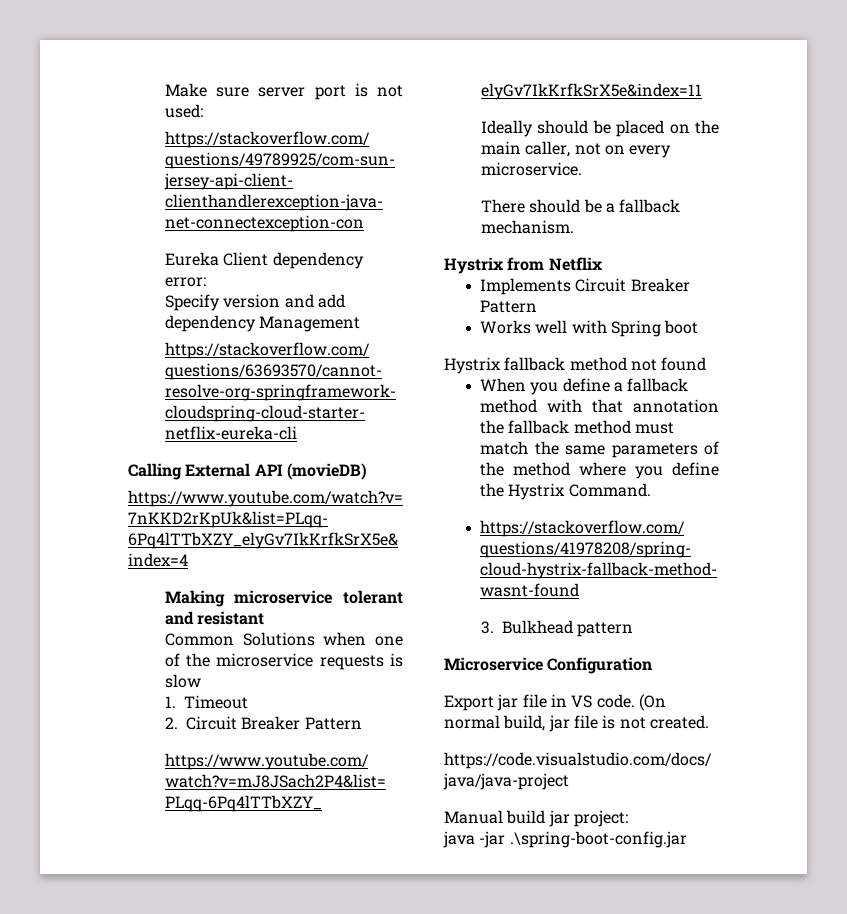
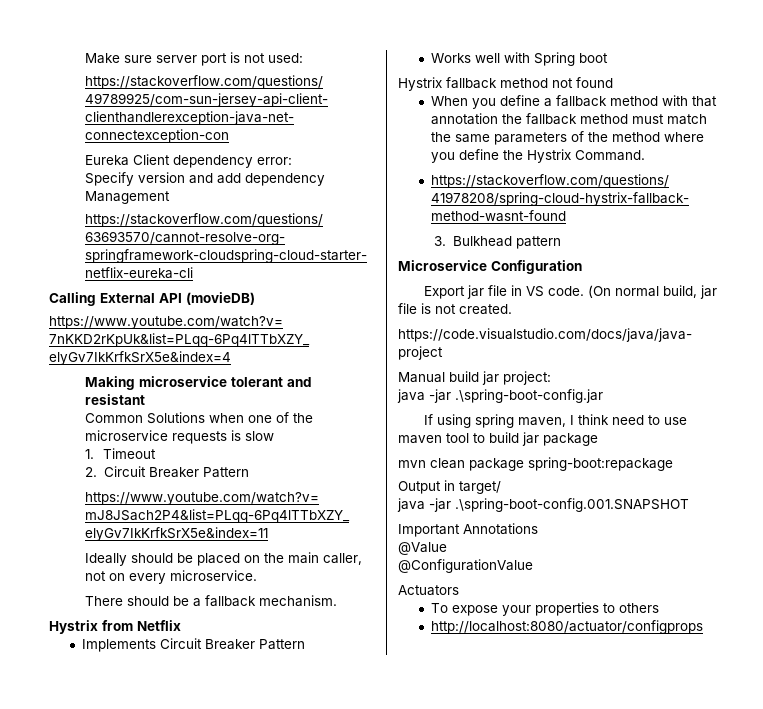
(687, 839) none -> [423,414,687,428] [398,432,598,446] [398,457,673,471] [398,480,501,494] [397,498,689,512] [398,523,538,537] [398,542,447,555] [398,559,533,573] [398,585,459,596] [430,602,659,616] [430,620,703,634] // If using spring maven, I think need to use maven tool to build jar package // mvn clean package spring-boot:repackage // Output in target/ // java -jar .\spring-boot-config.001.SNAPSHOT // Important Annotations // @Value // @ConfigurationValue // Actuators // To expose your properties to others // http://localhost:8080/actuator/configprops

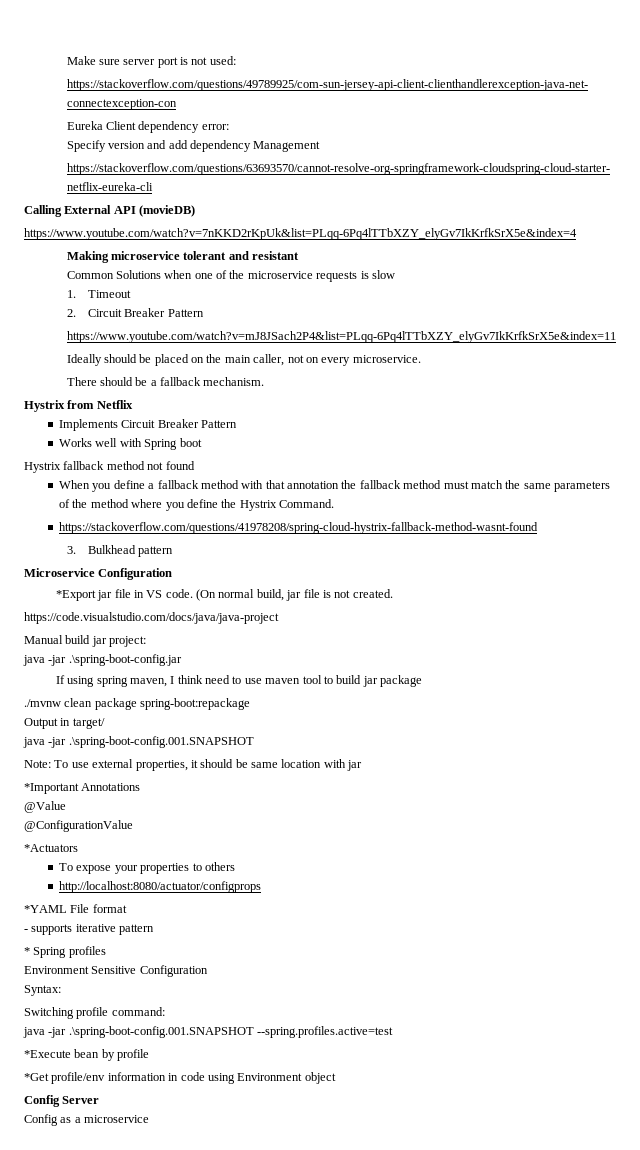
[423,286,465,299] Export -> [55,590,96,601] *Export
[398,460,426,468] mvn -> [24,699,61,707] ./mvnw
[398,524,460,537] Important -> [24,759,363,771] [24,783,79,794] Note: To use external properties, it should be same location with jar // *Important
[398,585,459,596] Actuators -> [24,844,78,852] *Actuators
(703, 627) none -> [24,904,127,913] [24,924,155,935] [24,946,106,958] [24,965,208,977] [24,985,61,996] [24,1007,165,1019] [23,1026,394,1038] [24,1049,150,1061] [24,1072,336,1084] [24,1095,100,1107] [24,1114,150,1126] // *YAML File format // - supports iterative pattern // * Spring profiles // Environment Sensitive Configuration // Syntax: // Switching profile command: // java -jar .\spring-boot-config.001.SNAPSHOT --spring.profiles.active=test // *Execute bean by profile // *Get profile/env information in code using Environment object // Config Server // Config as a microservice

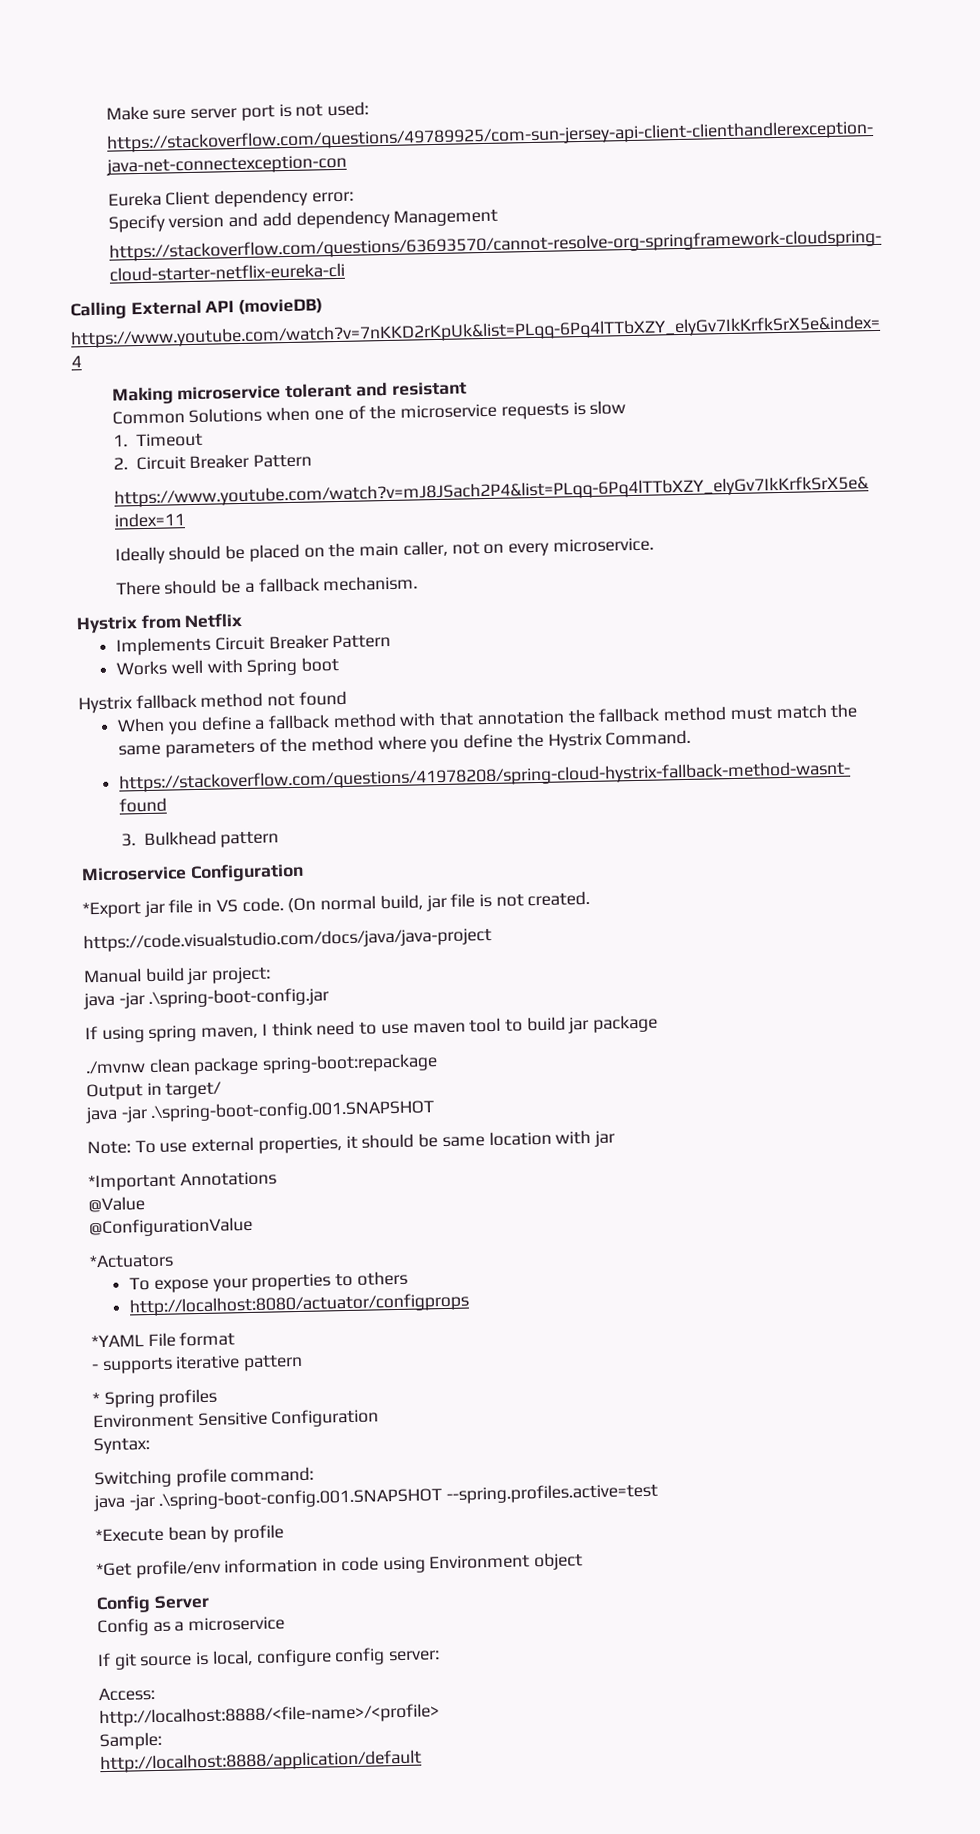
(150, 1119) none -> [97,1647,441,1670] [98,1687,155,1702] [99,1703,440,1728] [99,1731,162,1751] [100,1749,422,1774] // If git source is local, configure config server: // Access: // http://localhost:8888/<file-name>/<profile> // Sample: // http://localhost:8888/application/default

